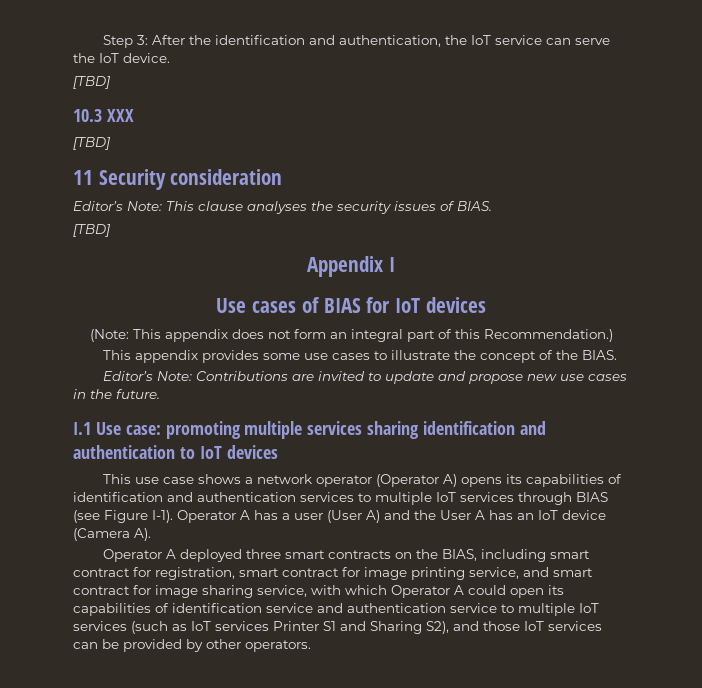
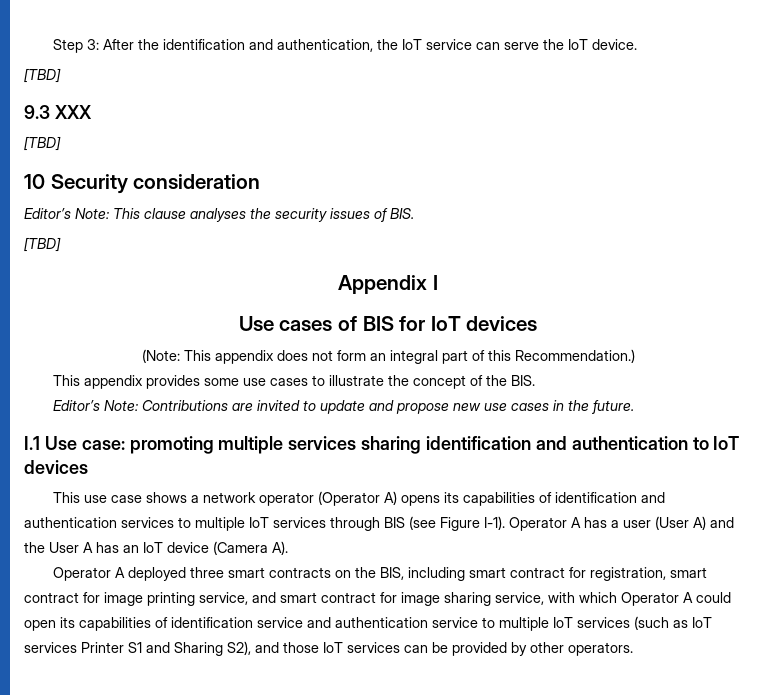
[73,109,102,122] 10.3 -> [24,105,50,119] 9.3
[73,170,93,185] 11 -> [24,174,45,189] 10
[457,201,492,211] BIAS. -> [390,208,414,219] BIS.
[323,298,361,313] BIAS -> [362,316,394,331] BIS
[581,350,617,360] BIAS. -> [510,375,535,386] BIS.
[576,492,608,502] BIAS -> [384,517,405,528] BIS
[441,549,477,561] BIAS, -> [379,567,404,580] BIS,

